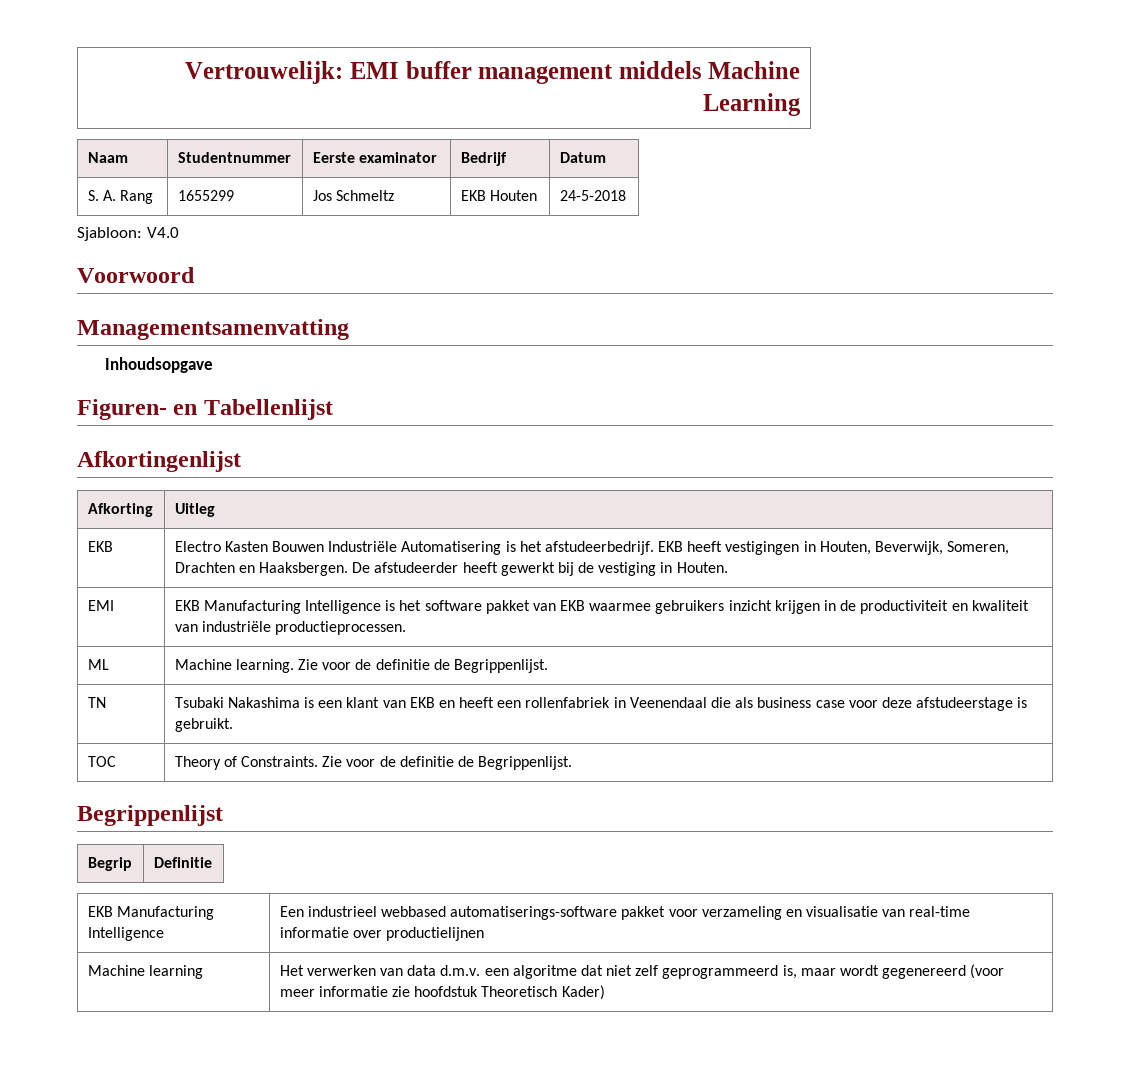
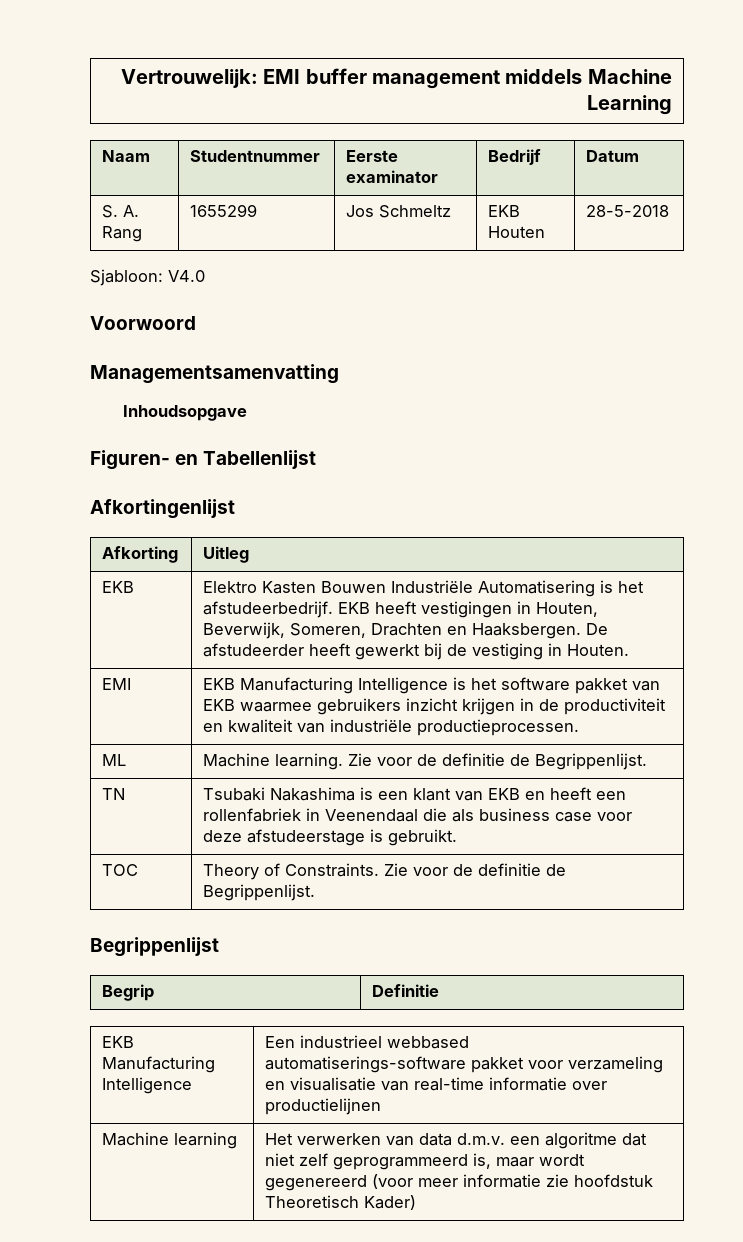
[559,190,626,201] 24-5-2018 -> [586,205,670,217] 28-5-2018
[174,541,221,552] Electro -> [203,581,258,593] Elektro

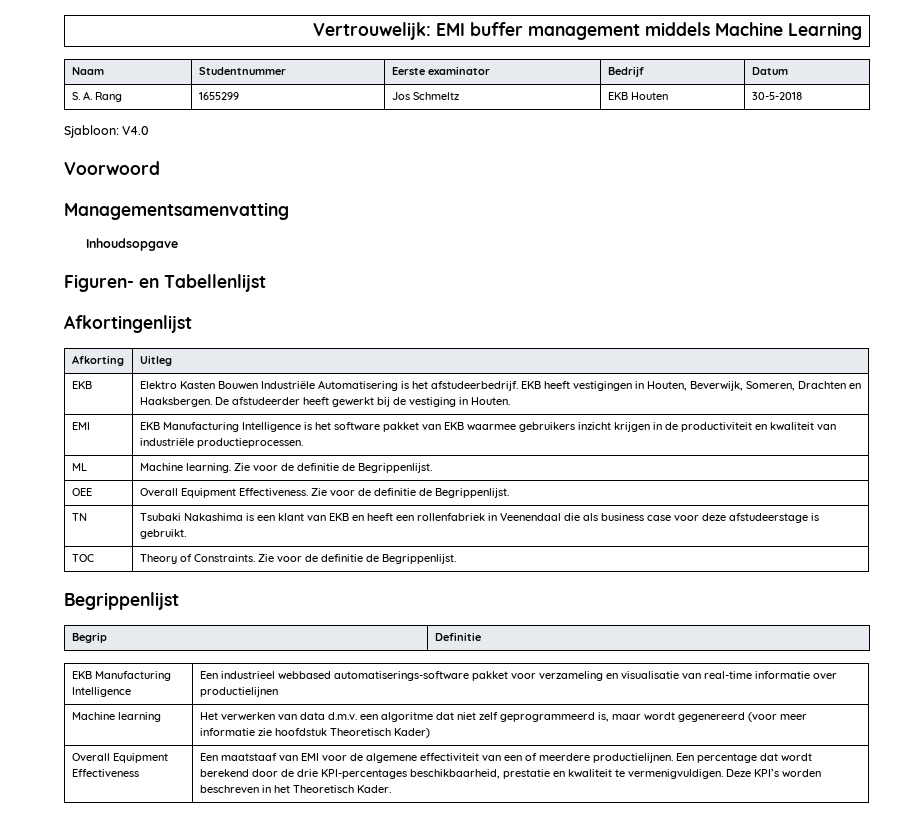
[586,205,670,217] 28-5-2018 -> [751,92,802,100] 30-5-2018
(648, 761) none -> [71,488,92,496] [139,488,509,498] // OEE | Overall Equipment Effectiveness. Zie voor de definitie de Begrippenlijst.
(417, 1202) none -> [71,753,168,763] [71,769,139,777] [199,753,812,763] [199,769,821,779] [199,785,391,793] // Overall Equipment Effectiveness | Een maatstaaf van EMI voor de algemene effectiviteit van een of meerdere productielijnen. Een percentage dat wordt berekend door de drie KPI-percentages beschikbaarheid, prestatie en kwaliteit te vermenigvuldigen. Deze KPI’s worden beschreven in het Theoretisch Kader.

